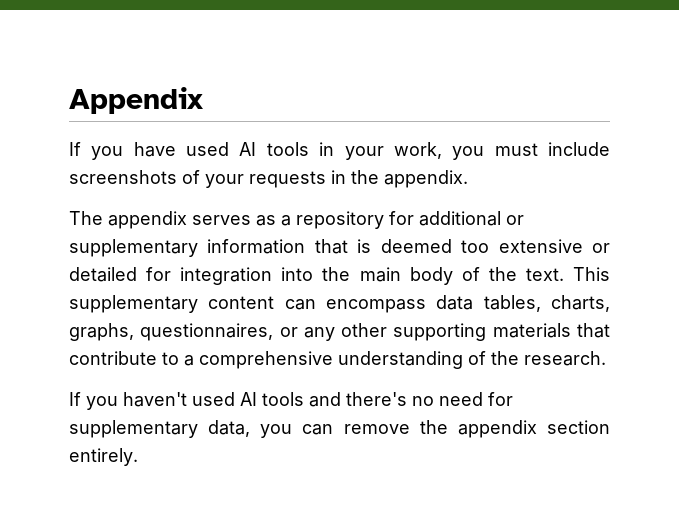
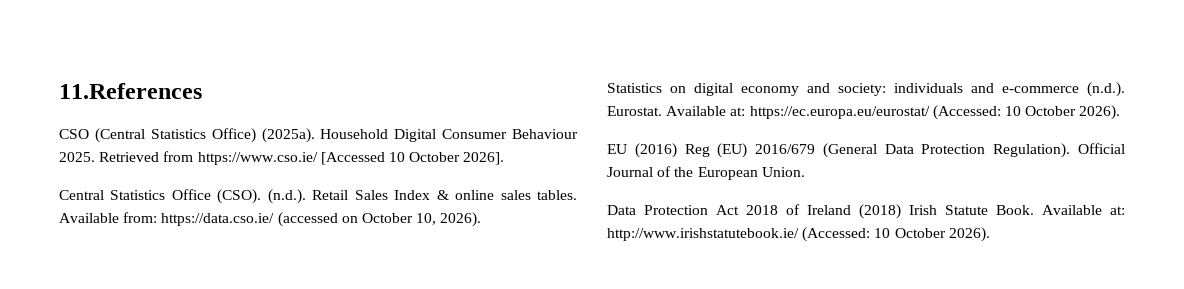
[69,87,203,114] [69,142,610,160] [69,170,468,188] [69,211,524,229] [69,239,611,257] [69,267,611,285] [69,295,610,313] [69,323,610,341] [69,351,606,369] [69,392,513,410] [69,420,611,438] [69,448,138,466] Appendix // If you have used AI tools in your work, you must include screenshots of your requests in the appendix. // The appendix serves as a repository for additional or supplementary information that is deemed too extensive or detailed for integration into the main body of the text. This supplementary content can encompass data tables, charts, graphs, questionnaires, or any other supporting materials that contribute to a comprehensive understanding of the research. // If you haven't used AI tools and there's no need for supplementary data, you can remove the appendix section entirely. -> [59,83,202,99] [59,128,578,143] [59,151,505,165] [59,189,577,204] [59,212,482,227] [607,82,1125,97] [607,105,1121,120] [607,143,1125,158] [607,166,805,180] [607,204,1125,219] [607,227,990,242] 11.References // CSO (Central Statistics Office) (2025a). Household Digital Consumer Behaviour 2025. Retrieved from https://www.cso.ie/ [Accessed 10 October 2026]. // Central Statistics Office (CSO). (n.d.). Retail Sales Index & online sales tables. Available from: https://data.cso.ie/ (accessed on October 10, 2026). // Statistics on digital economy and society: individuals and e-commerce (n.d.). Eurostat. Available at: https://ec.europa.eu/eurostat/ (Accessed: 10 October 2026). // EU (2016) Reg (EU) 2016/679 (General Data Protection Regulation). Official Journal of the European Union. // Data Protection Act 2018 of Ireland (2018) Irish Statute Book. Available at: http://www.irishstatutebook.ie/ (Accessed: 10 October 2026).

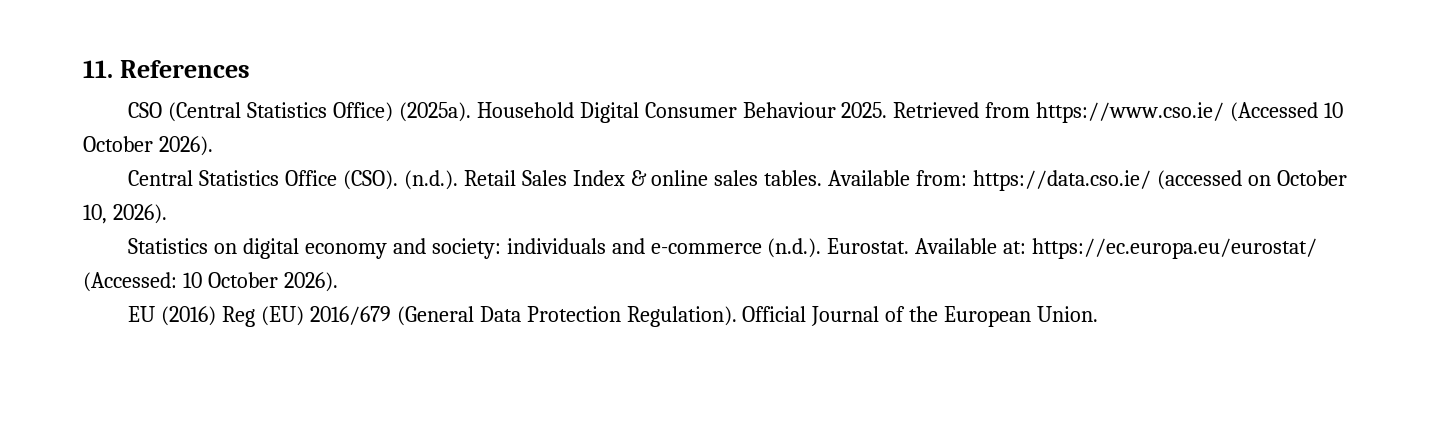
[59,83,202,99] 11.References -> [83,60,250,78] 11. References
[320,152,505,165] [Accessed 10 October 2026]. -> [1230,102,1344,122] [83,136,213,156] (Accessed 10 October 2026).
[607,204,1125,219] [607,227,990,242] // Data Protection Act 2018 of Ireland (2018) Irish Statute Book. Available at: http://www.irishstatutebook.ie/ (Accessed: 10 October 2026). -> (1099, 314) none

